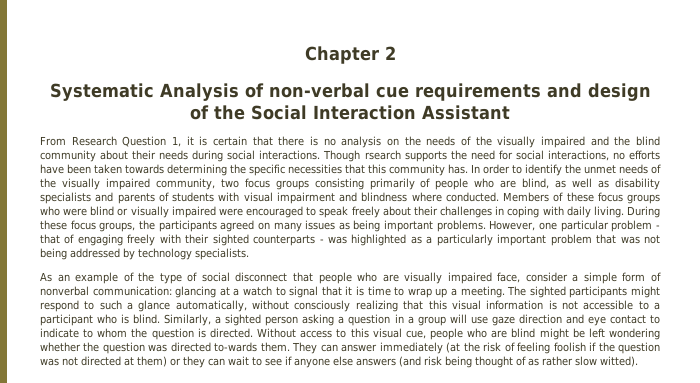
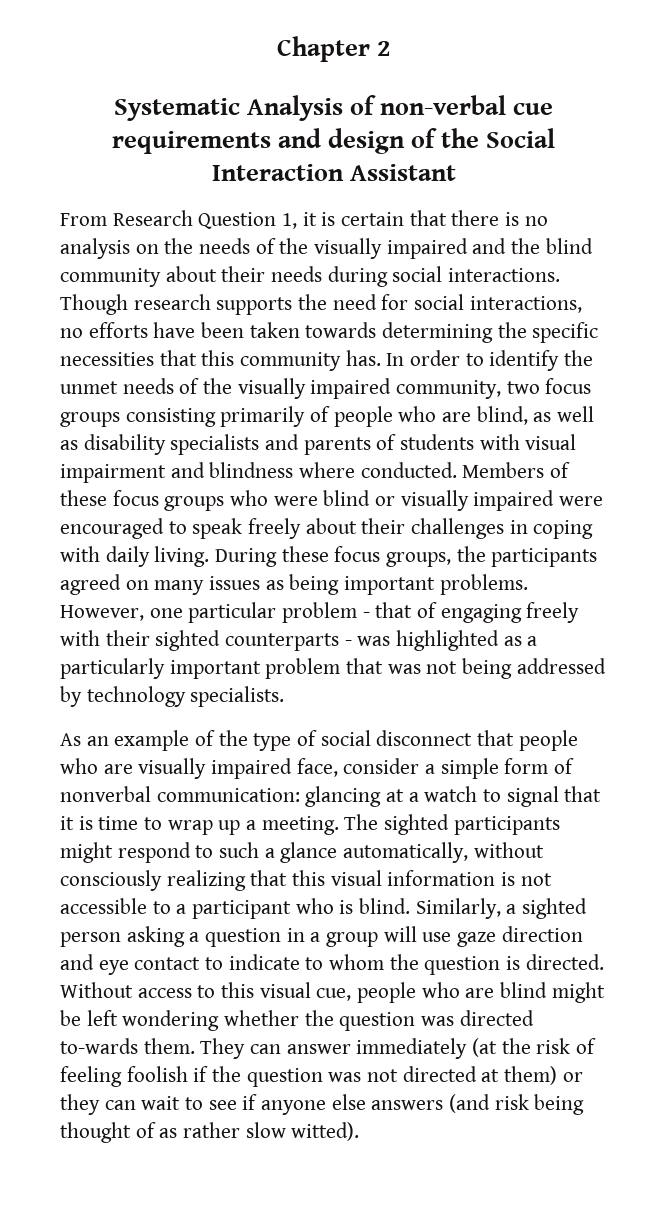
[364,150,401,160] rsearch -> [133,294,211,310] research

